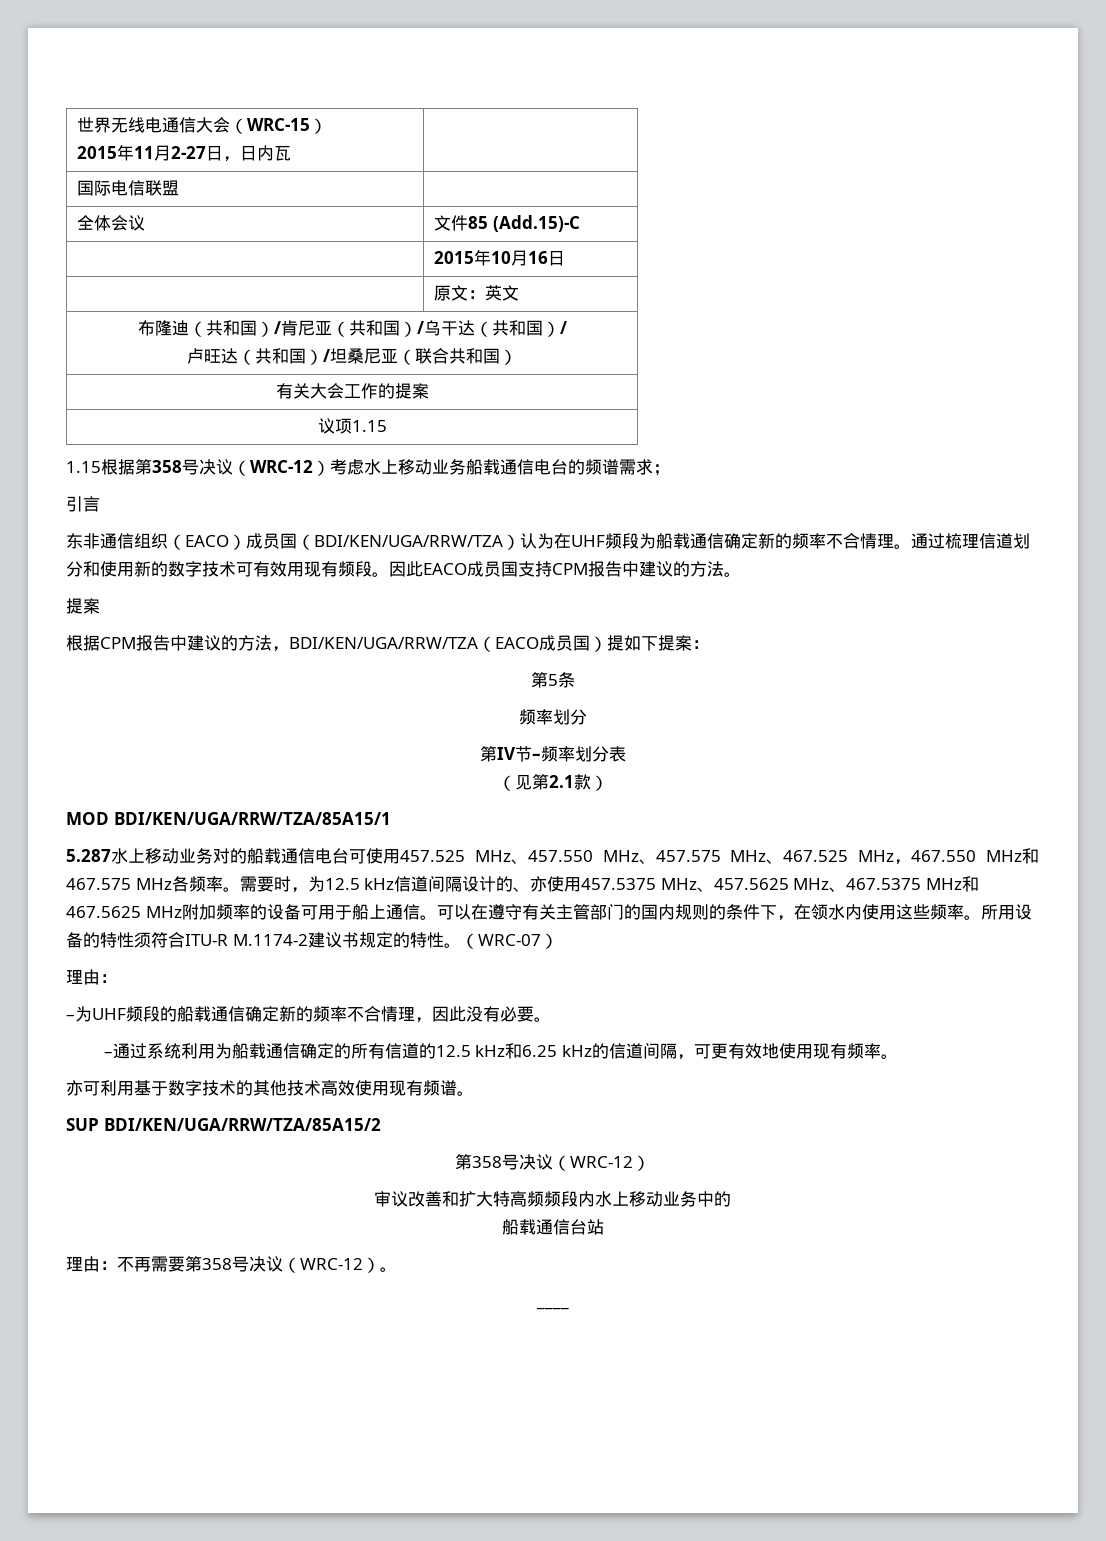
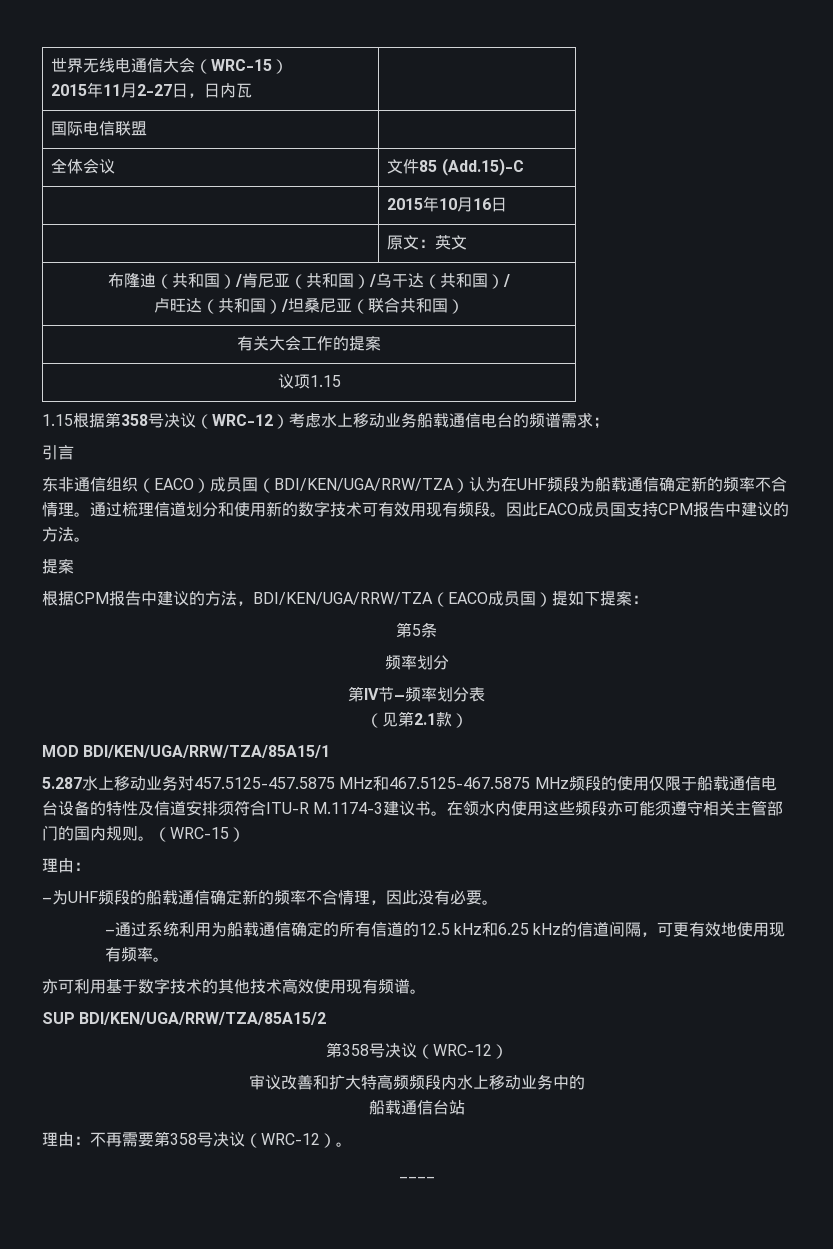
[230,848,1039,865] [66,876,979,893] [66,904,539,920] 的船载通信电台可使用457.525 MHz、457.550 MHz、457.575 MHz、467.525 MHz，467.550 MHz和467.575 MHz各频率。需要时，为12.5 kHz信道间隔设计的、亦使用457.5375 MHz、457.5625 MHz、467.5375 MHz和467.5625 MHz附加频率的设备可用于船上通信。可以在遵守有 -> [194,775,777,791] [42,800,720,816] 457.5125-457.5875 MHz和467.5125-467.5875 MHz频段的使用仅限于船载通信电台设备的特性及信道安排须符合ITU-R M.1174-3建议书。在领水内使用这些频段亦可能须遵守相
[708,904,1032,921] [66,932,541,949] 的条件下，在领水内使用这些频率。所用设备的特性须符合ITU-R M.1174-2建议书规定的特性。（WRC-07 -> [138,827,229,842] 。（WRC-15

